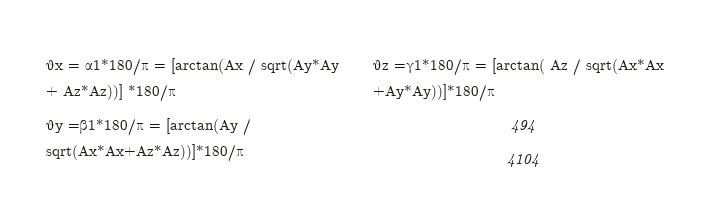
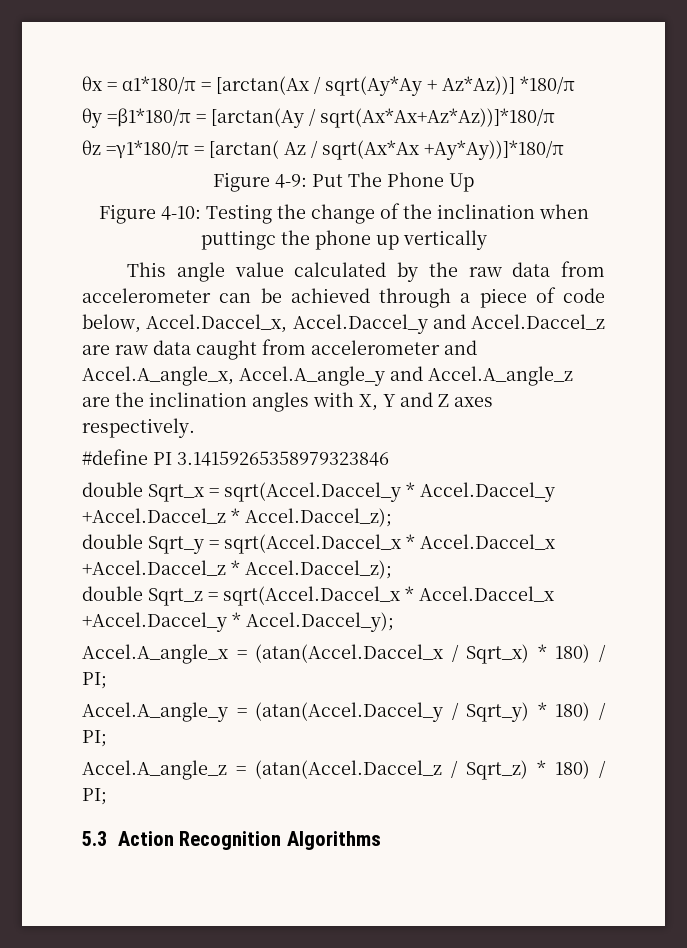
[510,120,535,133] [506,154,539,167] 494 // 4104 -> [213,172,474,192] [98,203,589,224] [200,230,487,250] [127,261,605,282] [82,287,605,308] [82,314,605,334] [82,339,477,360] [82,366,573,386] [82,392,493,412] [82,418,195,438] [82,449,389,466] [82,482,555,502] [82,508,392,527] [82,534,555,554] [82,560,392,579] [82,586,554,606] [82,612,394,632] [82,644,606,664] [82,672,107,689] [82,702,606,722] [82,730,107,747] [82,760,606,780] [82,788,107,805] [82,831,381,850] Figure 4-9: Put The Phone Up // Figure 4-10: Testing the change of the inclination when puttingc the phone up vertically // This angle value calculated by the raw data from accelerometer can be achieved through a piece of code below, Accel.Daccel_x, Accel.Daccel_y and Accel.Daccel_z are raw data caught from accelerometer and Accel.A_angle_x, Accel.A_angle_y and Accel.A_angle_z are the inclination angles with X, Y and Z axes respectively. // #define PI 3.14159265358979323846 // double Sqrt_x = sqrt(Accel.Daccel_y * Accel.Daccel_y +Accel.Daccel_z * Accel.Daccel_z); // double Sqrt_y = sqrt(Accel.Daccel_x * Accel.Daccel_x +Accel.Daccel_z * Accel.Daccel_z); // double Sqrt_z = sqrt(Accel.Daccel_x * Accel.Daccel_x +Accel.Daccel_y * Accel.Daccel_y); // Accel.A_angle_x = (atan(Accel.Daccel_x / Sqrt_x) * 180) / PI; // Accel.A_angle_y = (atan(Accel.Daccel_y / Sqrt_y) * 180) / PI; // Accel.A_angle_z = (atan(Accel.Daccel_z / Sqrt_z) * 180) / PI; // 5.3 Action Recognition Algorithms

